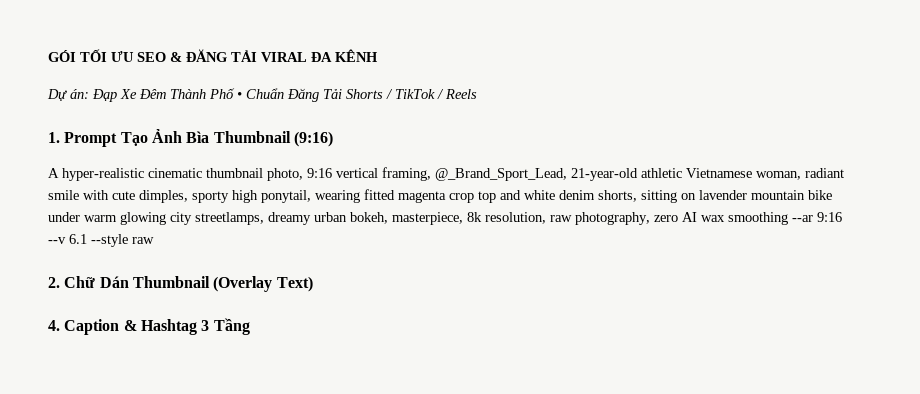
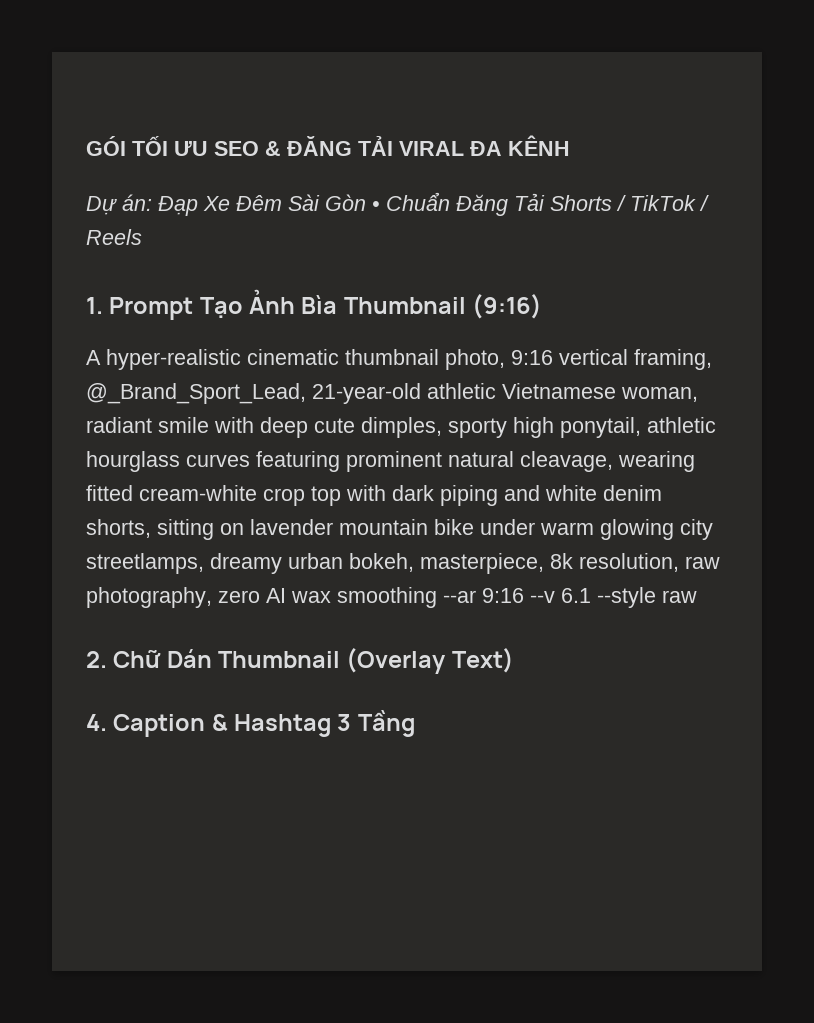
[170,88,235,99] Thành Phố -> [288,194,366,211] Sài Gòn
(109, 195) none -> [260,417,308,438] deep
(311, 196) none -> [647,417,716,433] [86,451,613,472] athletic hourglass curves featuring prominent natural cleavage,
[398,191,446,203] magenta -> [139,485,257,501] cream-white
(496, 197) none -> [346,485,498,506] with dark piping

